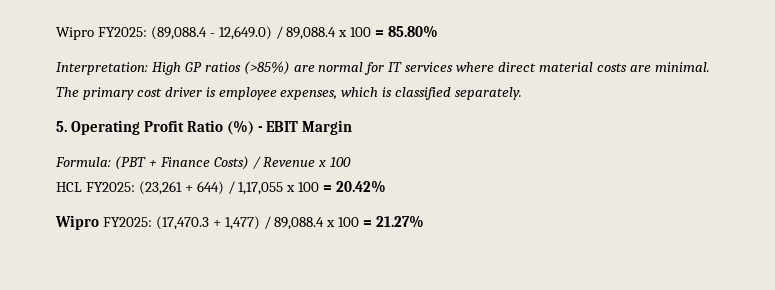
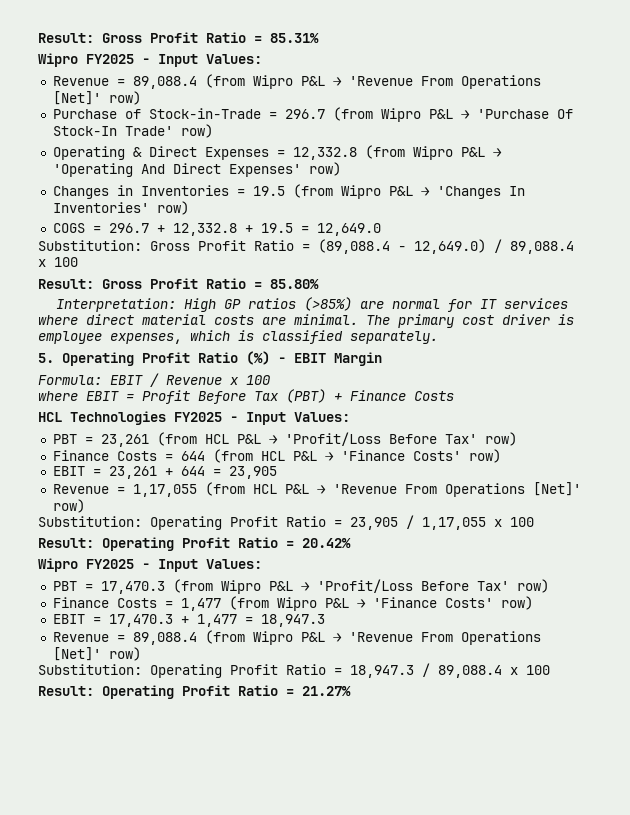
[56,27,147,40] Wipro FY2025: -> [38,32,319,43] [38,53,262,67] [52,74,541,89] [52,91,141,105] [52,107,573,122] [52,124,213,138] [52,145,502,160] [52,162,341,177] [52,184,525,199] [52,201,189,215] [52,223,381,236] [38,240,310,251] Result: Gross Profit Ratio = 85.31% // Wipro FY2025 - Input Values: // Revenue = 89,088.4 (from Wipro P&L → 'Revenue From Operations [Net]' row) // Purchase of Stock-in-Trade = 296.7 (from Wipro P&L → 'Purchase Of Stock-In Trade' row) // Operating & Direct Expenses = 12,332.8 (from Wipro P&L → 'Operating And Direct Expenses' row) // Changes in Inventories = 19.5 (from Wipro P&L → 'Changes In Inventories' row) // COGS = 296.7 + 12,332.8 + 19.5 = 12,649.0 // Substitution: Gross Profit Ratio =
(372, 32) none -> [38,278,246,289] // Result: Gross Profit Ratio
[114,156,249,170] (PBT + Finance Costs) -> [110,375,143,385] EBIT
[56,181,224,195] HCL FY2025: (23,261 + 644) -> [38,389,454,404] [38,411,350,425] [52,432,517,447] [52,449,501,463] [52,466,277,479] [52,482,581,497] [52,499,85,513] [38,516,398,530] where EBIT = Profit Before Tax (PBT) + Finance Costs // HCL Technologies FY2025 - Input Values: // PBT = 23,261 (from HCL P&L → 'Profit/Loss Before Tax' row) // Finance Costs = 644 (from HCL P&L → 'Finance Costs' row) // EBIT = 23,261 + 644 = 23,905 // Revenue = 1,17,055 (from HCL P&L → 'Revenue From Operations [Net]' row) // Substitution: Operating Profit Ratio = 23,905
(320, 187) none -> [38,537,278,551] // Result: Operating Profit Ratio
[102,216,360,230] FY2025: (17,470.3 + 1,477) / 89,088.4 x 100 -> [86,559,262,572] [52,579,549,594] [52,596,533,611] [52,614,325,627] [52,630,541,645] [52,647,141,661] [38,663,550,678] [38,685,278,699] FY2025 - Input Values: // PBT = 17,470.3 (from Wipro P&L → 'Profit/Loss Before Tax' row) // Finance Costs = 1,477 (from Wipro P&L → 'Finance Costs' row) // EBIT = 17,470.3 + 1,477 = 18,947.3 // Revenue = 89,088.4 (from Wipro P&L → 'Revenue From Operations [Net]' row) // Substitution: Operating Profit Ratio = 18,947.3 / 89,088.4 x 100 // Result: Operating Profit Ratio

